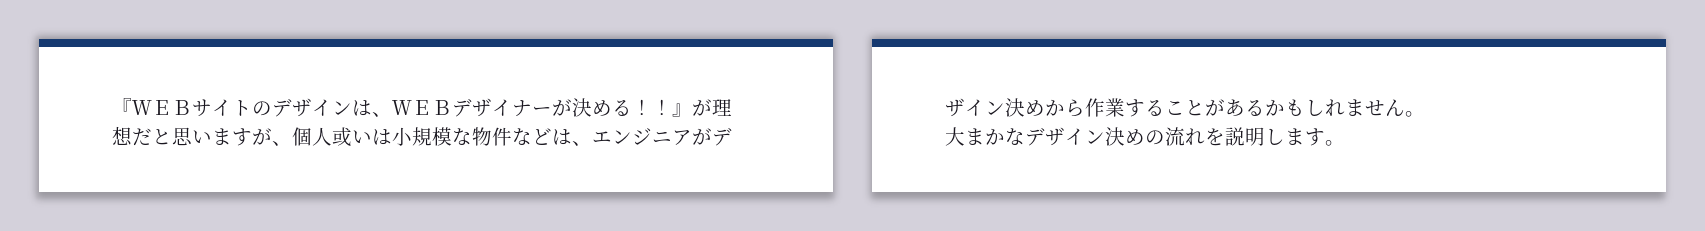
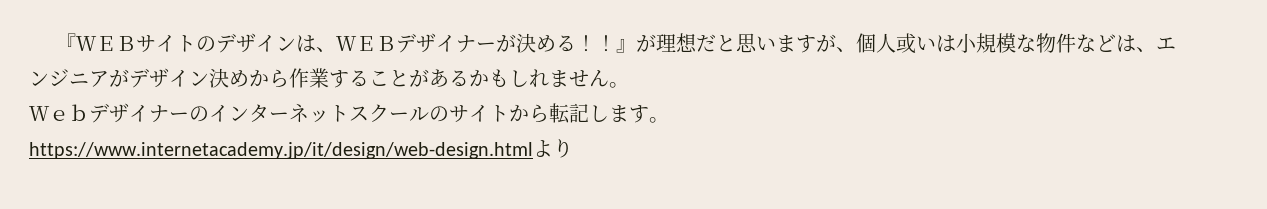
[945,127,1265,146] 大まかなデザイン決めの流れを説明 -> [29,103,589,124] Ｗｅｂデザイナーのインターネットスクールのサイトから転記
(1345, 143) none -> [29,139,573,159] // https://www.internetacademy.jp/it/design/web-design.htmlより

